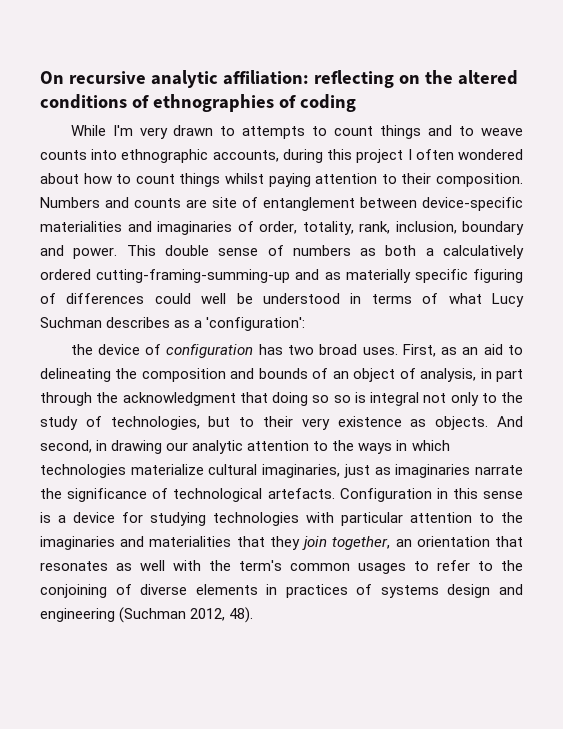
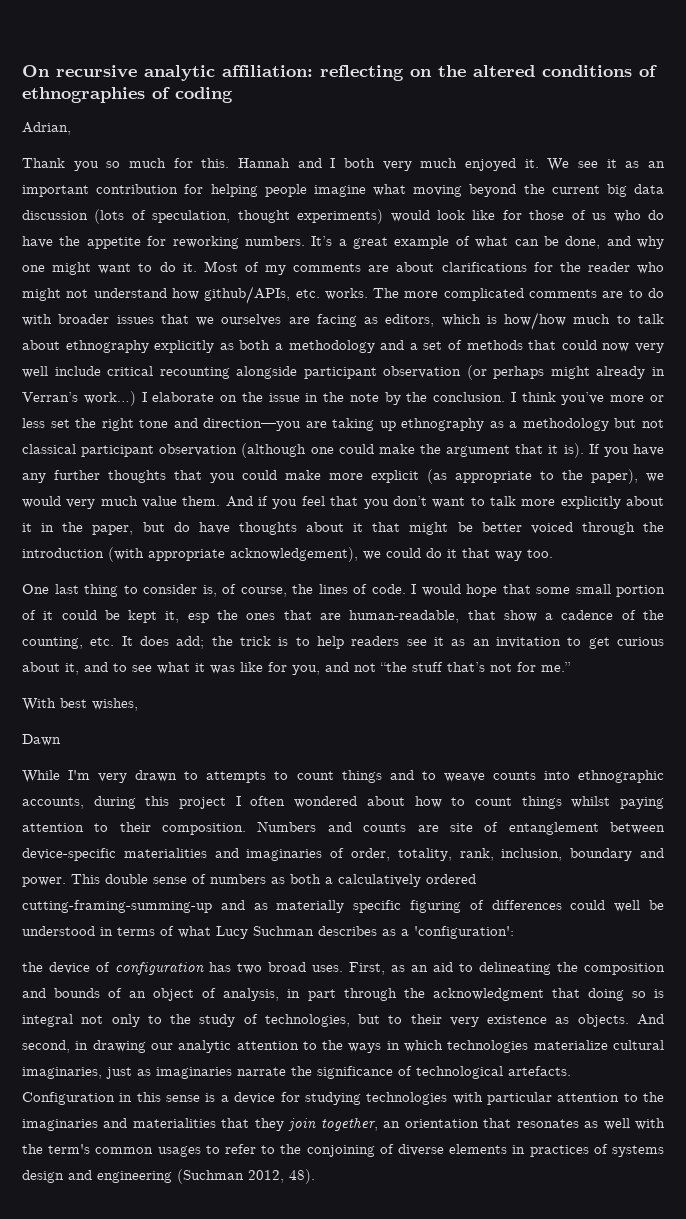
(356, 103) none -> [22,122,71,135] [22,158,665,171] [22,184,664,197] [22,209,665,224] [22,236,664,249] [22,261,664,275] [22,286,664,304] [22,312,664,330] [22,340,665,353] [22,365,665,380] [22,391,664,406] [22,418,665,431] [22,443,664,458] [22,469,664,484] [22,496,665,509] [22,522,664,535] [22,547,553,562] [22,584,665,597] [22,610,664,623] [22,636,664,649] [22,662,571,675] [22,698,138,711] [22,734,61,746] // Adrian, // Thank you so much for this. Hannah and I both very much enjoyed it. We see it as an important contribution for helping people imagine what moving beyond the current big data discussion (lots of speculation, thought experiments) would look like for those of us who do have the appetite for reworking numbers. It’s a great example of what can be done, and why one might want to do it. Most of my comments are about clarifications for the reader who might not understand how github/APIs, etc. works. The more complicated comments are to do with broader issues that we ourselves are facing as editors, which is how/how much to talk about ethnography explicitly as both a methodology and a set of methods that could now very well include critical recounting alongside participant observation (or perhaps might already in Verran’s work…) I elaborate on the issue in the note by the conclusion. I think you’ve more or less set the right tone and direction—you are taking up ethnography as a methodology but not classical participant observation (although one could make the argument that it is). If you have any further thoughts that you could make more explicit (as appropriate to the paper), we would very much value them. And if you feel that you don’t want to talk more explicitly about it in the paper, but do have thoughts about it that might be better voiced through the introduction (with appropriate acknowledgement), we could do it that way too. // One last thing to consider is, of course, the lines of code. I would hope that some small portion of it could be kept it, esp the ones that are human-readable, that show a cadence of the counting, etc. It does add; the trick is to help readers see it as an invitation to get curious about it, and to see what it was like for you, and not “the stuff that’s not for me.” // With best wishes, // Dawn
[333,395,351,403] so -> (646, 994) none

